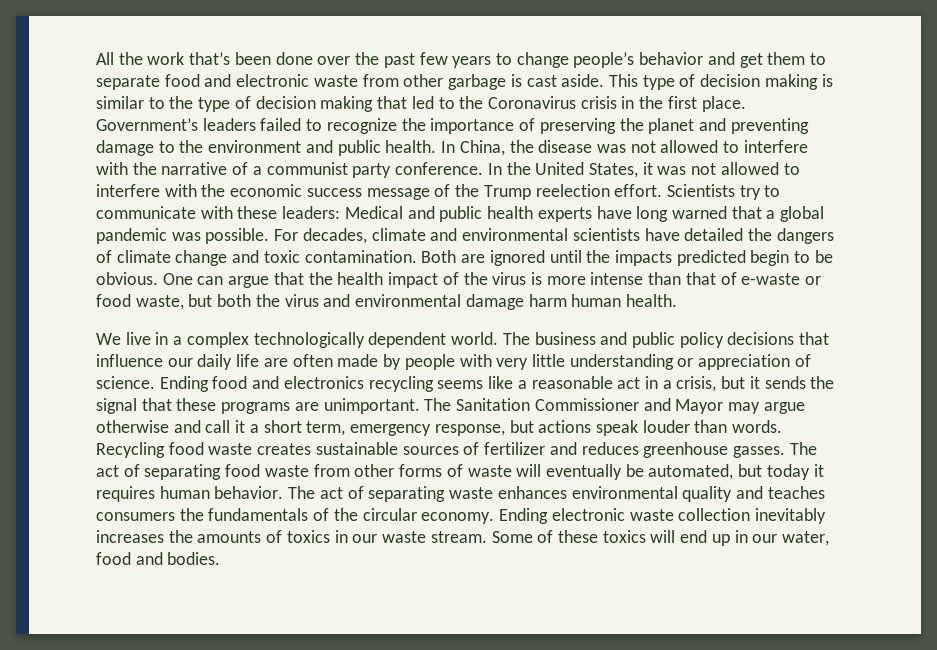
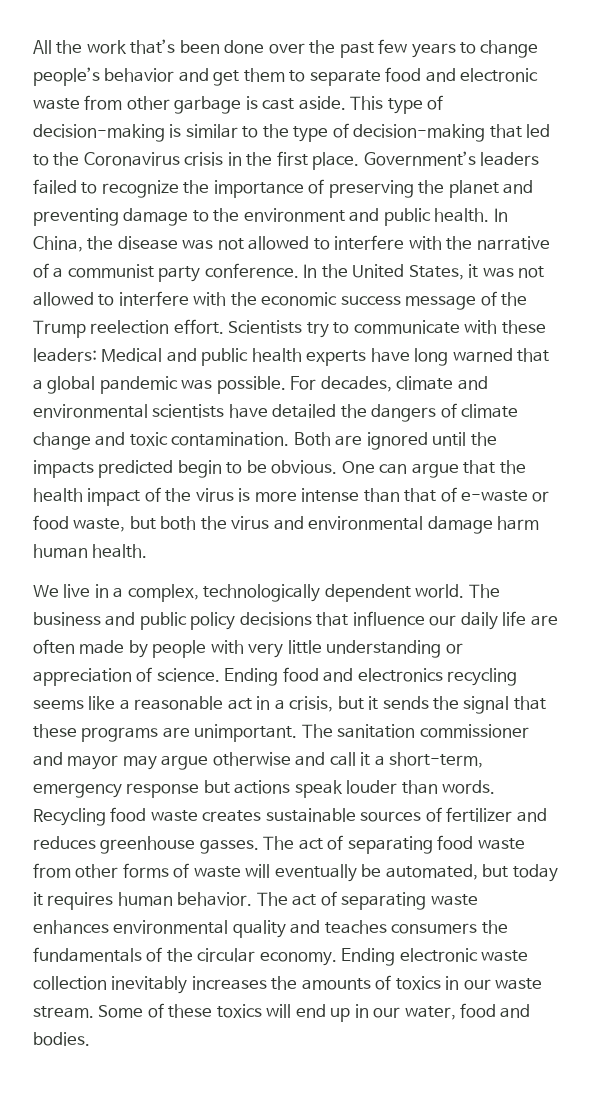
[700,74,818,90] decision making -> [33,124,165,142] decision-making
[255,96,374,112] decision making -> [353,124,486,142] decision-making
[186,332,249,348] complex -> [127,584,199,602] complex,
[456,398,724,414] Sanitation Commissioner and Mayor -> [337,724,529,738] [33,752,119,770] sanitation commissioner and mayor
[263,420,505,436] short term, emergency response, -> [389,752,484,768] [33,783,200,798] short-term, emergency response

